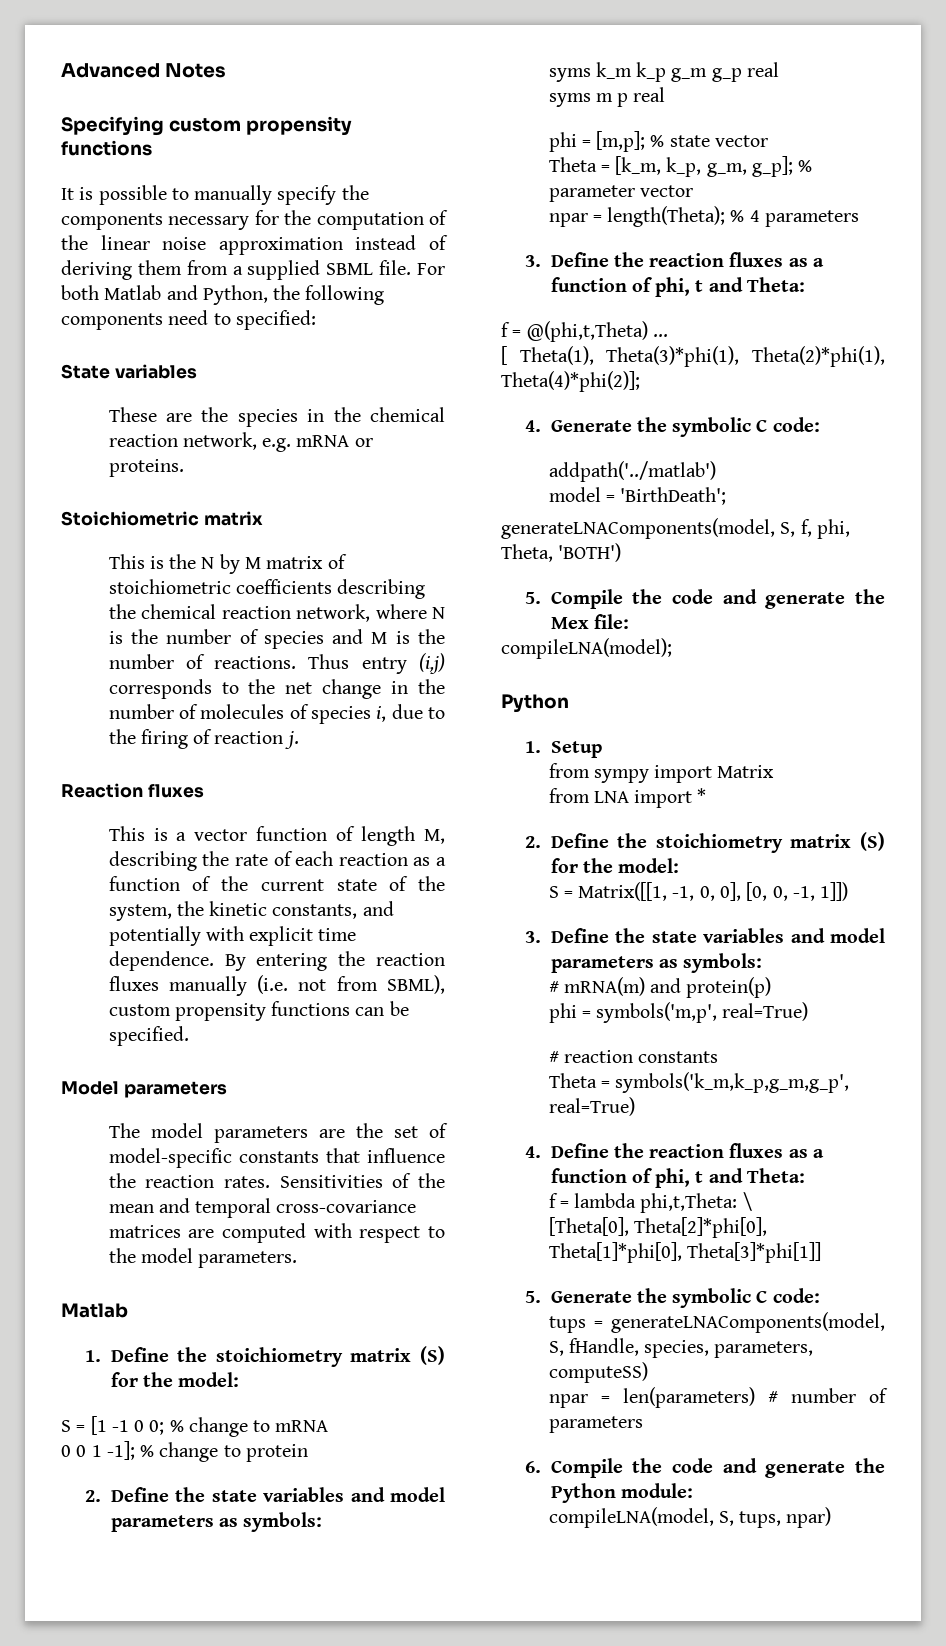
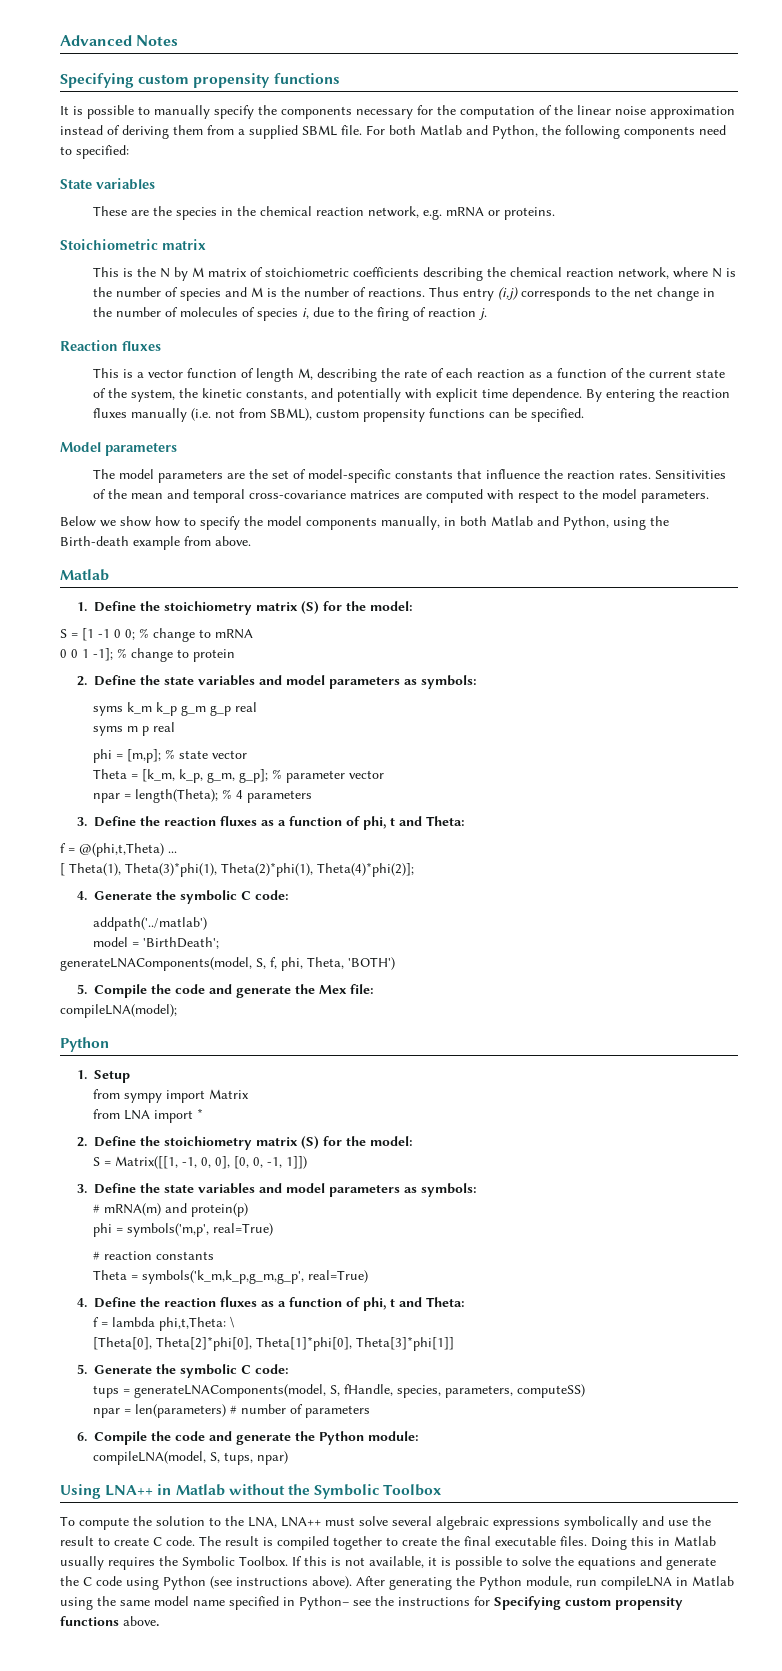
(298, 1259) none -> [60,516,669,530] [60,536,251,550] // Below we show how to specify the model components manually, in both Matlab and Python, using the Birth-death example from above.
(832, 1517) none -> [60,1484,442,1499] [60,1516,711,1530] [60,1536,716,1550] [60,1556,716,1570] [60,1576,734,1590] [60,1596,683,1610] [60,1616,159,1626] // Using LNA++ in Matlab without the Symbolic Toolbox // To compute the solution to the LNA, LNA++ must solve several algebraic expressions symbolically and use the result to create C code. The result is compiled together to create the final executable files. Doing this in Matlab usually requires the Symbolic Toolbox. If this is not available, it is possible to solve the equations and generate the C code using Python (see instructions above). After generating the Python module, run compileLNA in Matlab using the same model name specified in Python– see the instructions for Specifying custom propensity functions above.

